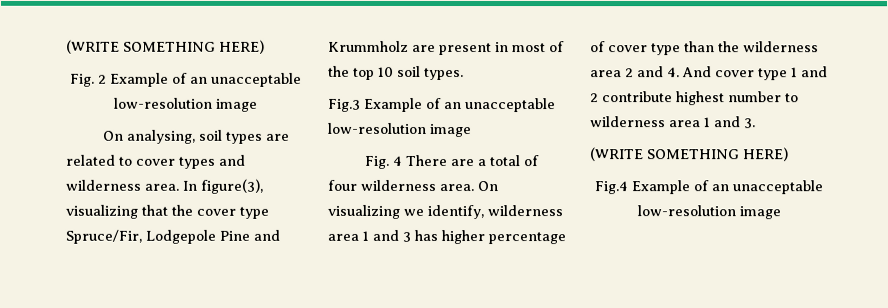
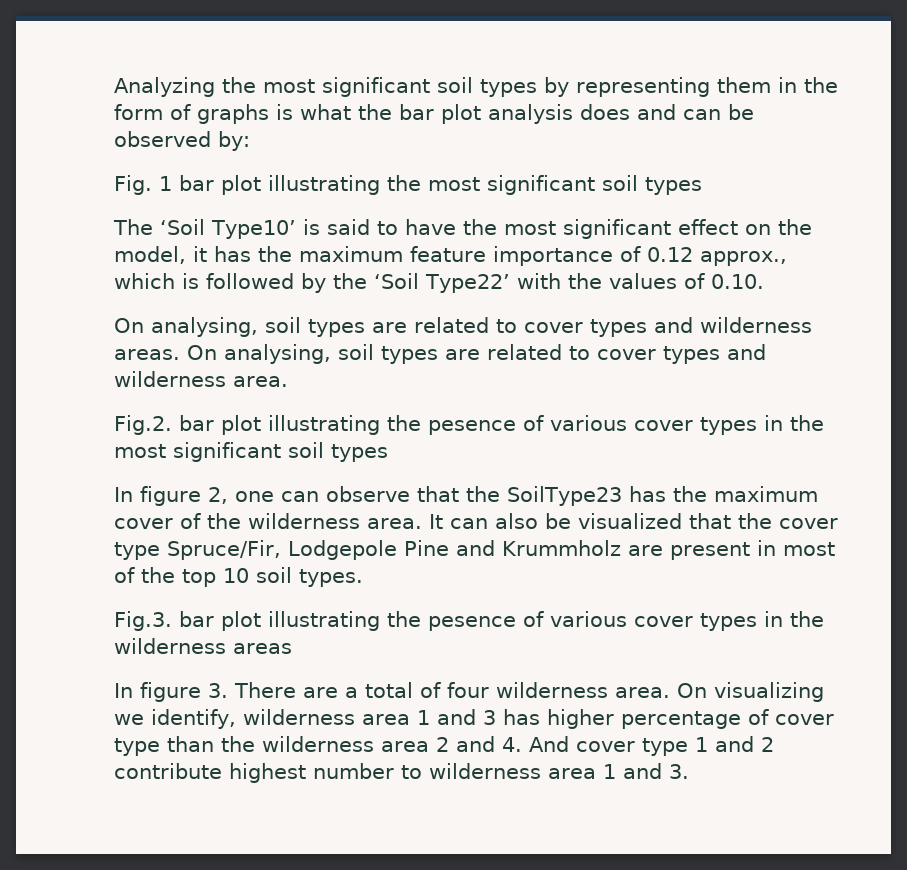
[66,39,265,54] [69,72,302,87] [113,97,258,112] (WRITE SOMETHING HERE) // Fig. 2 Example of an unacceptable low-resolution image -> [114,77,838,97] [114,104,754,124] [114,131,250,151] [114,175,702,195] [113,219,812,239] [114,246,787,266] [114,273,764,293] Analyzing the most significant soil types by representing them in the form of graphs is what the bar plot analysis does and can be observed by: // Fig. 1 bar plot illustrating the most significant soil types // The ‘Soil Type10’ is said to have the most significant effect on the model, it has the maximum feature importance of 0.12 approx., which is followed by the ‘Soil Type22’ with the values of 0.10.
[144,178,263,194] [65,204,138,219] area. In figure(3), visualizing -> [114,344,766,364] [114,371,288,387] [114,415,824,435] [114,442,388,462] [114,486,818,506] [114,513,682,529] areas. On analysing, soil types are related to cover types and wilderness area. // Fig.2. bar plot illustrating the pesence of various cover types in the most significant soil types // In figure 2, one can observe that the SoilType23 has the maximum cover of the wilderness area. It can also be visualized
[328,97,556,113] [328,122,472,138] [363,155,402,169] Fig.3 Example of an unacceptable low-resolution image // Fig. 4 -> [114,611,824,631] [114,638,292,654] [114,682,228,702] Fig.3. bar plot illustrating the pesence of various cover types in the wilderness areas // In figure 3.
[589,147,789,162] [594,180,823,195] [636,205,781,220] // (WRITE SOMETHING HERE) // Fig.4 Example of an unacceptable low-resolution image -> (689, 771) none

